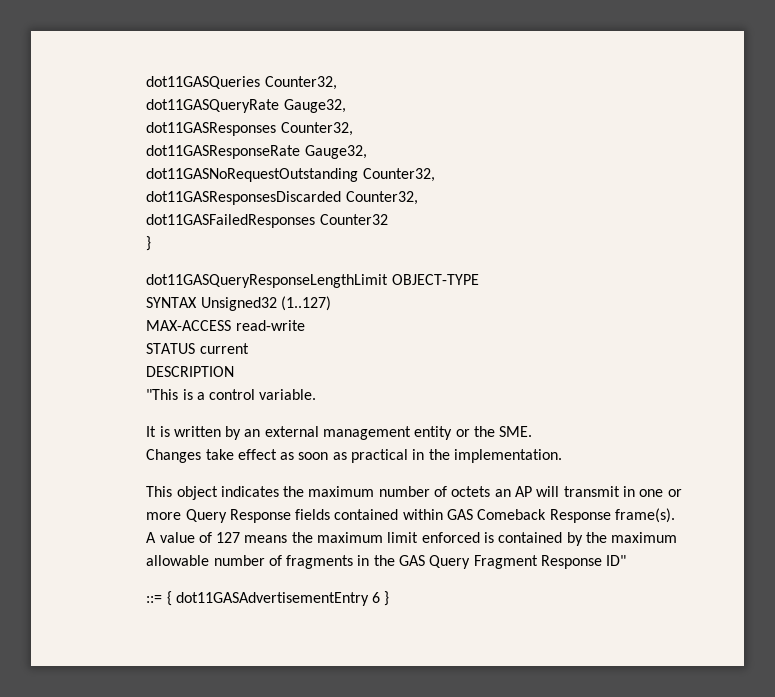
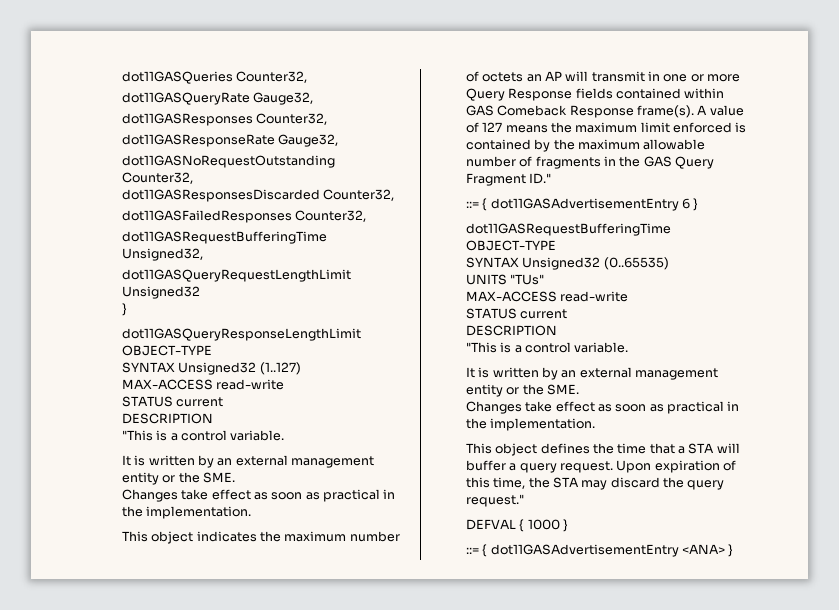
[319,214,388,225] Counter32 -> [295,210,367,222] [121,231,327,244] [121,248,203,261] [121,269,351,282] [121,286,200,299] Counter32, // dot11GASRequestBufferingTime Unsigned32, // dot11GASQueryRequestLengthLimit Unsigned32
[541,555,627,569] Response ID" -> [529,173,552,184] ID."
(390, 598) none -> [465,223,671,236] [465,240,556,251] [465,257,669,270] [465,274,545,285] [465,291,629,302] [465,308,568,319] [465,325,557,336] [465,342,629,353] [465,367,719,380] [465,384,579,397] [465,401,740,414] [465,418,596,431] [465,443,740,456] [465,460,737,473] [465,477,725,490] [465,494,524,507] [465,519,568,532] [465,544,734,557] // dot11GASRequestBufferingTime OBJECT-TYPE // SYNTAX Unsigned32 (0..65535) // UNITS "TUs" // MAX-ACCESS read-write // STATUS current // DESCRIPTION // "This is a control variable. // It is written by an external management entity or the SME. // Changes take effect as soon as practical in the implementation. // This object defines the time that a STA will buffer a query request. Upon expiration of this time, the STA may discard the query request." // DEFVAL { 1000 } // ::= { dot11GASAdvertisementEntry <ANA> }

